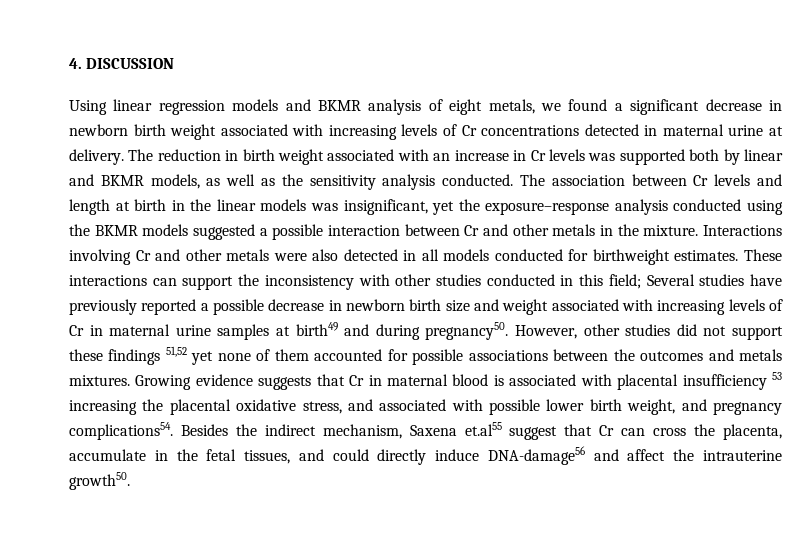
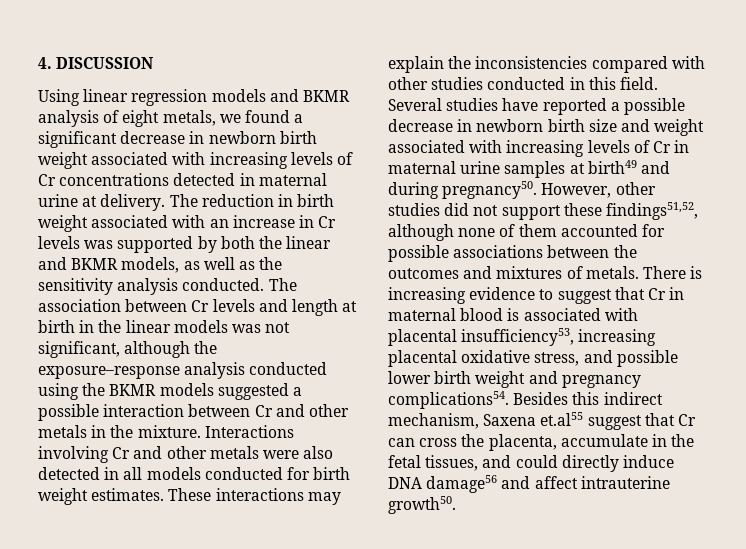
[689,149,740,165] both by -> [197,236,282,253] by both the
[343,199,455,215] insignificant, yet -> [265,322,291,333] [38,341,191,358] not significant, although
[592,249,670,265] birthweight -> [313,467,351,480] [38,488,88,505] birth weight
[152,274,354,290] can support the inconsistency -> [307,492,341,505] [388,56,668,73] may explain the inconsistencies compared
[608,274,641,289] field; -> [619,77,658,90] field.
[69,299,137,315] previously -> (539, 104) none
[108,346,214,365] findings 51,52 yet -> [605,202,698,220] [388,224,454,241] findings51,52, although
[739,349,783,361] [69,374,312,390] metals mixtures. Growing evidence suggests -> [496,266,703,279] [388,287,612,304] mixtures of metals. There is increasing evidence to suggest
[682,372,783,390] [69,399,164,415] insufficiency 53 increasing the -> [461,328,657,346] insufficiency53, increasing
[379,399,483,411] associated with -> (613, 356) none
[627,399,676,415] weight, -> [475,371,526,388] weight
[235,424,257,436] the -> [572,392,600,405] this
[487,446,585,465] DNA-damage56 -> [388,475,498,493] DNA damage56
[673,449,695,461] the -> (578, 482) none

